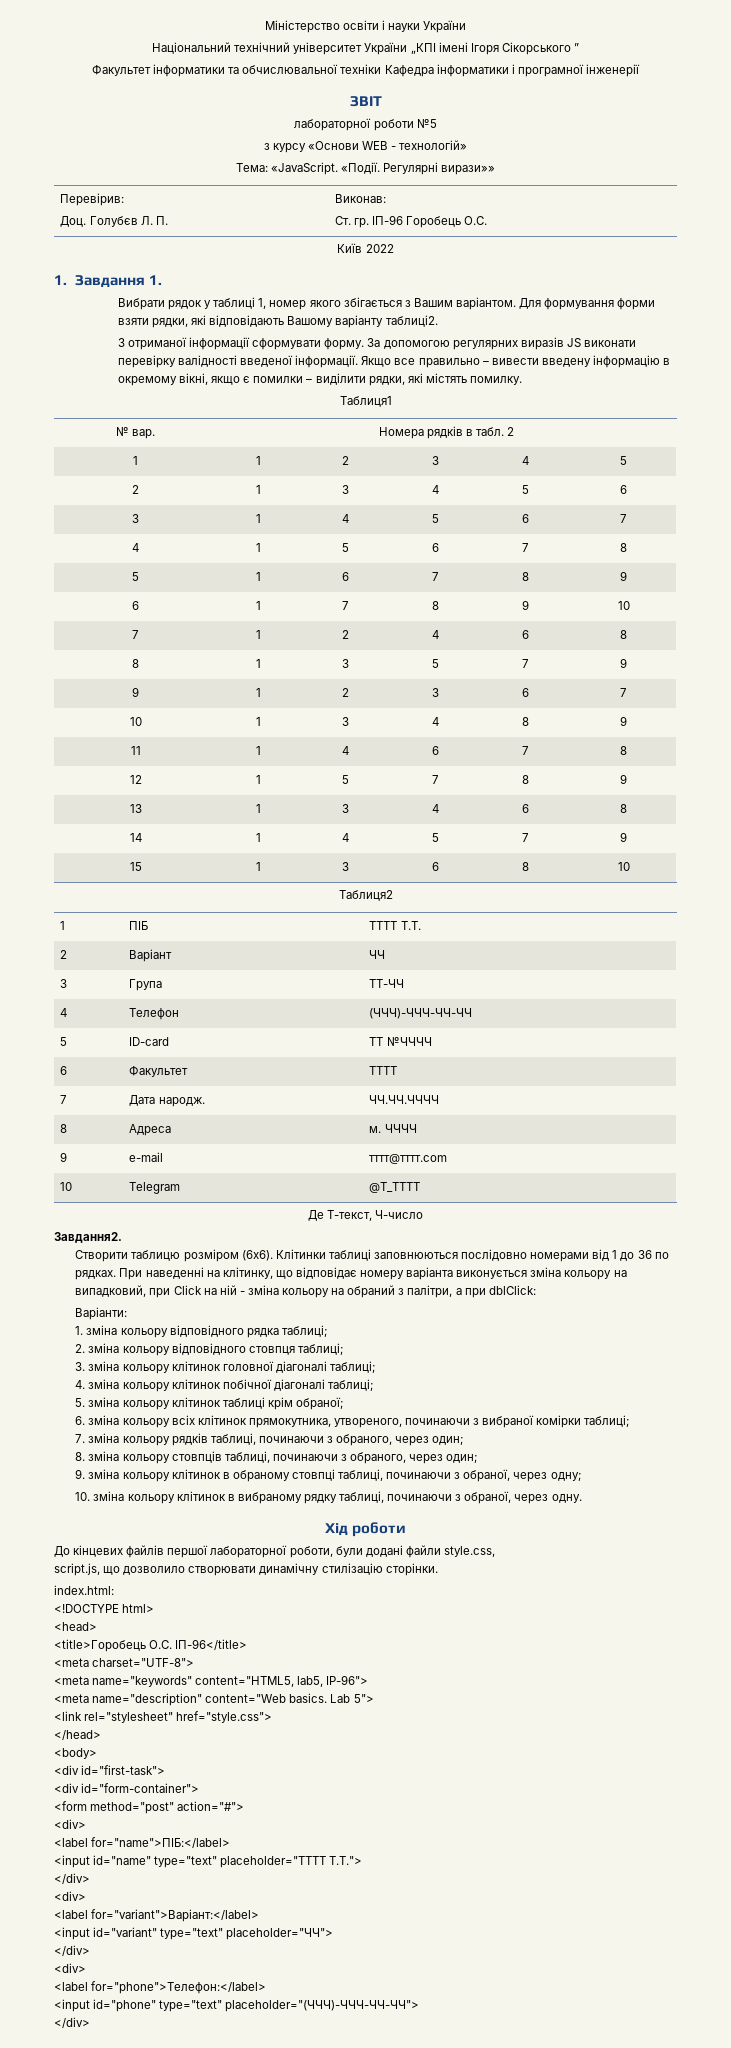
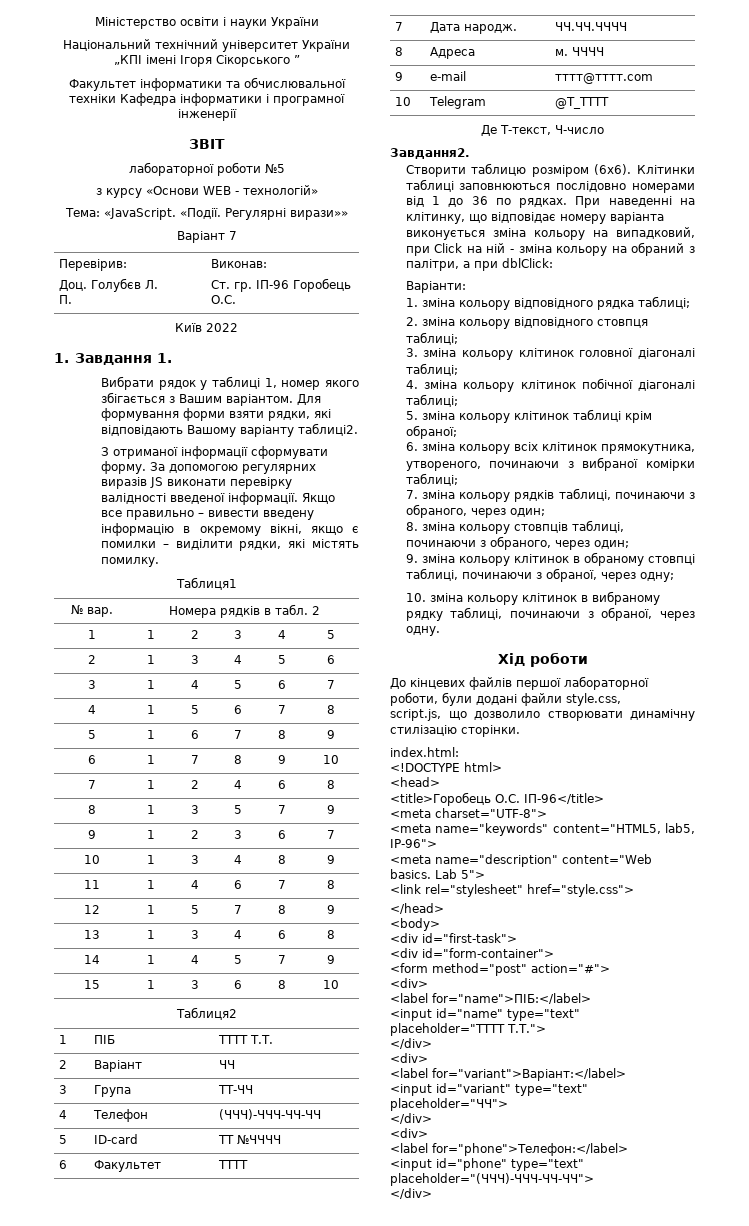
(496, 170) none -> [176,231,237,243] // Варіант 7

